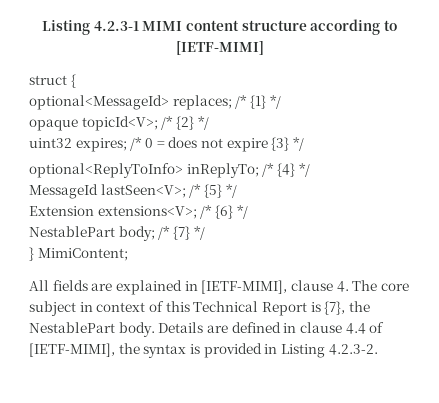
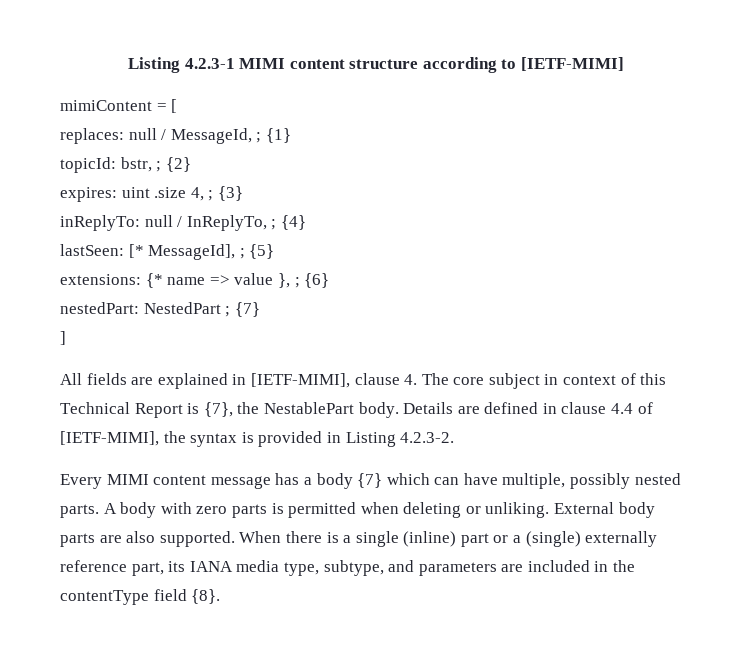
[29,74,76,88] [29,95,281,110] [29,116,209,131] [29,137,304,152] [29,163,310,178] [29,184,237,199] [29,205,248,219] [29,226,205,241] [29,247,128,261] struct { // optional<MessageId> replaces; /* {1} */ // opaque topicId<V>; /* {2} */ // uint32 expires; /* 0 = does not expire {3} */ // optional<ReplyToInfo> inReplyTo; /* {4} */ // MessageId lastSeen<V>; /* {5} */ // Extension extensions<V>; /* {6} */ // NestablePart body; /* {7} */ // } MimiContent; -> [60,99,178,113] [60,128,291,144] [60,157,191,173] [60,186,243,202] [60,215,306,231] [60,244,275,260] [60,273,330,288] [60,302,260,317] [60,331,66,345] mimiContent = [ // replaces: null / MessageId, ; {1} // topicId: bstr, ; {2} // expires: uint .size 4, ; {3} // inReplyTo: null / InReplyTo, ; {4} // lastSeen: [* MessageId], ; {5} // extensions: {* name => value }, ; {6} // nestedPart: NestedPart ; {7} // ]
(378, 349) none -> [60,473,681,489] [60,502,655,518] [60,531,658,547] [60,560,636,576] [60,589,221,605] // Every MIMI content message has a body {7} which can have multiple, possibly nested parts. A body with zero parts is permitted when deleting or unliking. External body parts are also supported. When there is a single (inline) part or a (single) externally reference part, its IANA media type, subtype, and parameters are included in the contentType field {8}.

